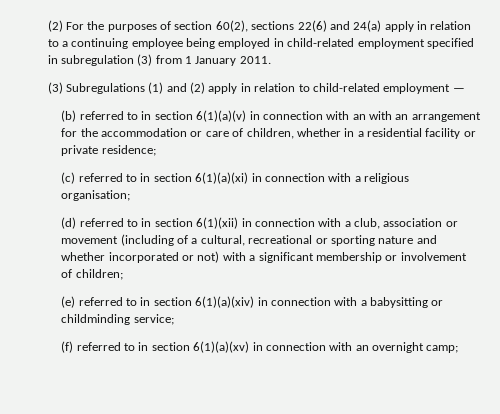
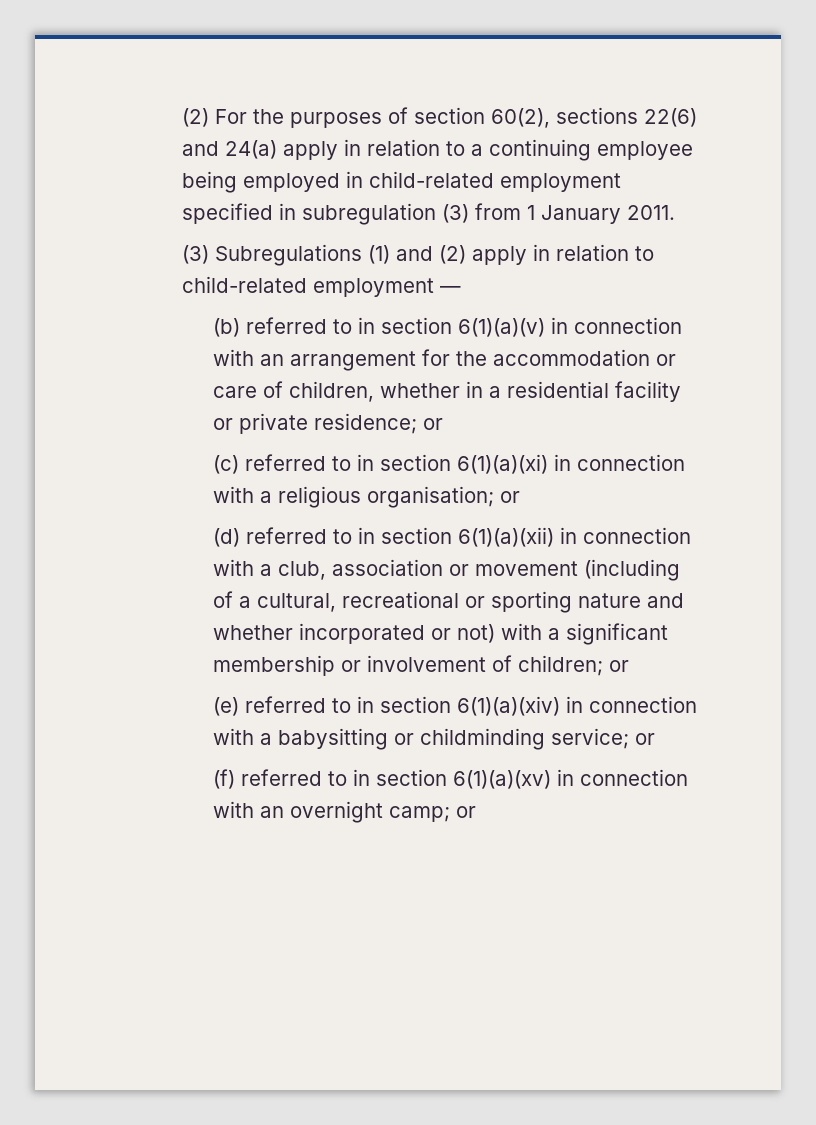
[369,111,409,120] with an -> (285, 360) none
(156, 150) none -> [423,418,444,430] or
(131, 195) none -> [500,491,521,503] or
[196,217,239,229] 6(1)(xii) -> [458,527,555,547] 6(1)(a)(xii)
(123, 274) none -> [609,660,630,672] or
(174, 319) none -> [635,733,656,745] or
(459, 349) none -> [456,806,477,818] or

